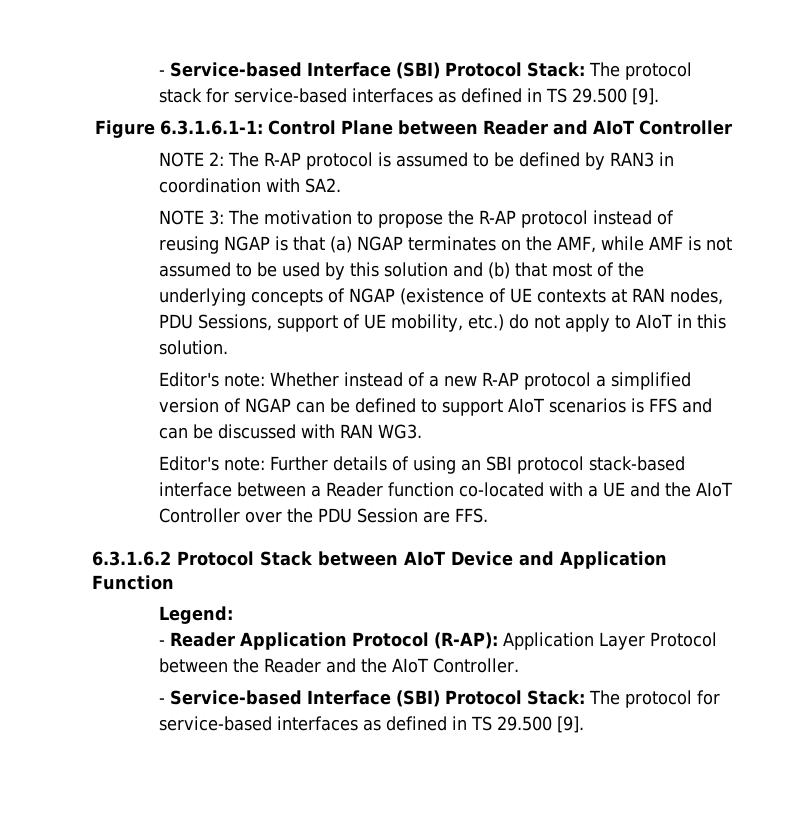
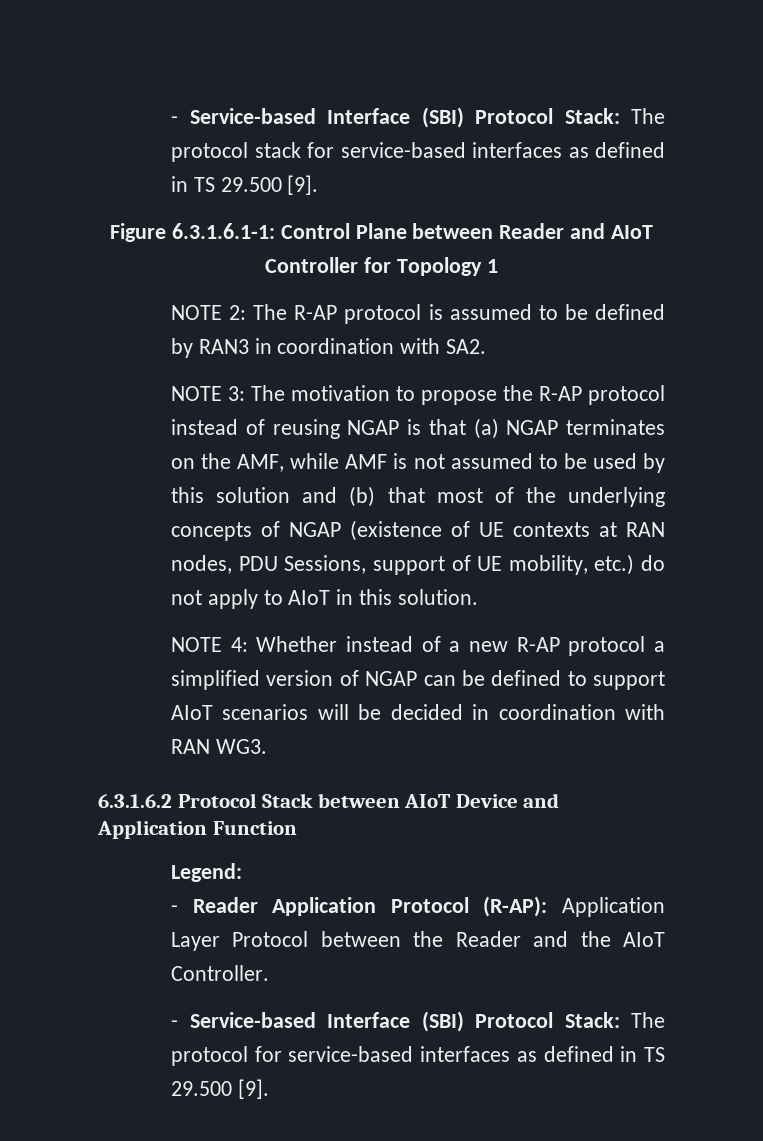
(732, 127) none -> [364,257,498,276] for Topology 1
[158,372,265,387] Editor's note: -> [171,637,248,652] NOTE 4:
[630,398,712,413] [158,424,423,439] [158,456,686,474] [158,482,733,497] [158,508,488,523] is FFS and can be discussed with RAN WG3. // Editor's note: Further details of using an SBI protocol stack-based interface between a Reader function co-located with a UE and the AIoT Controller over the PDU Session are FFS. -> [317,704,665,720] [171,739,267,754] will be decided in coordination with RAN WG3.

